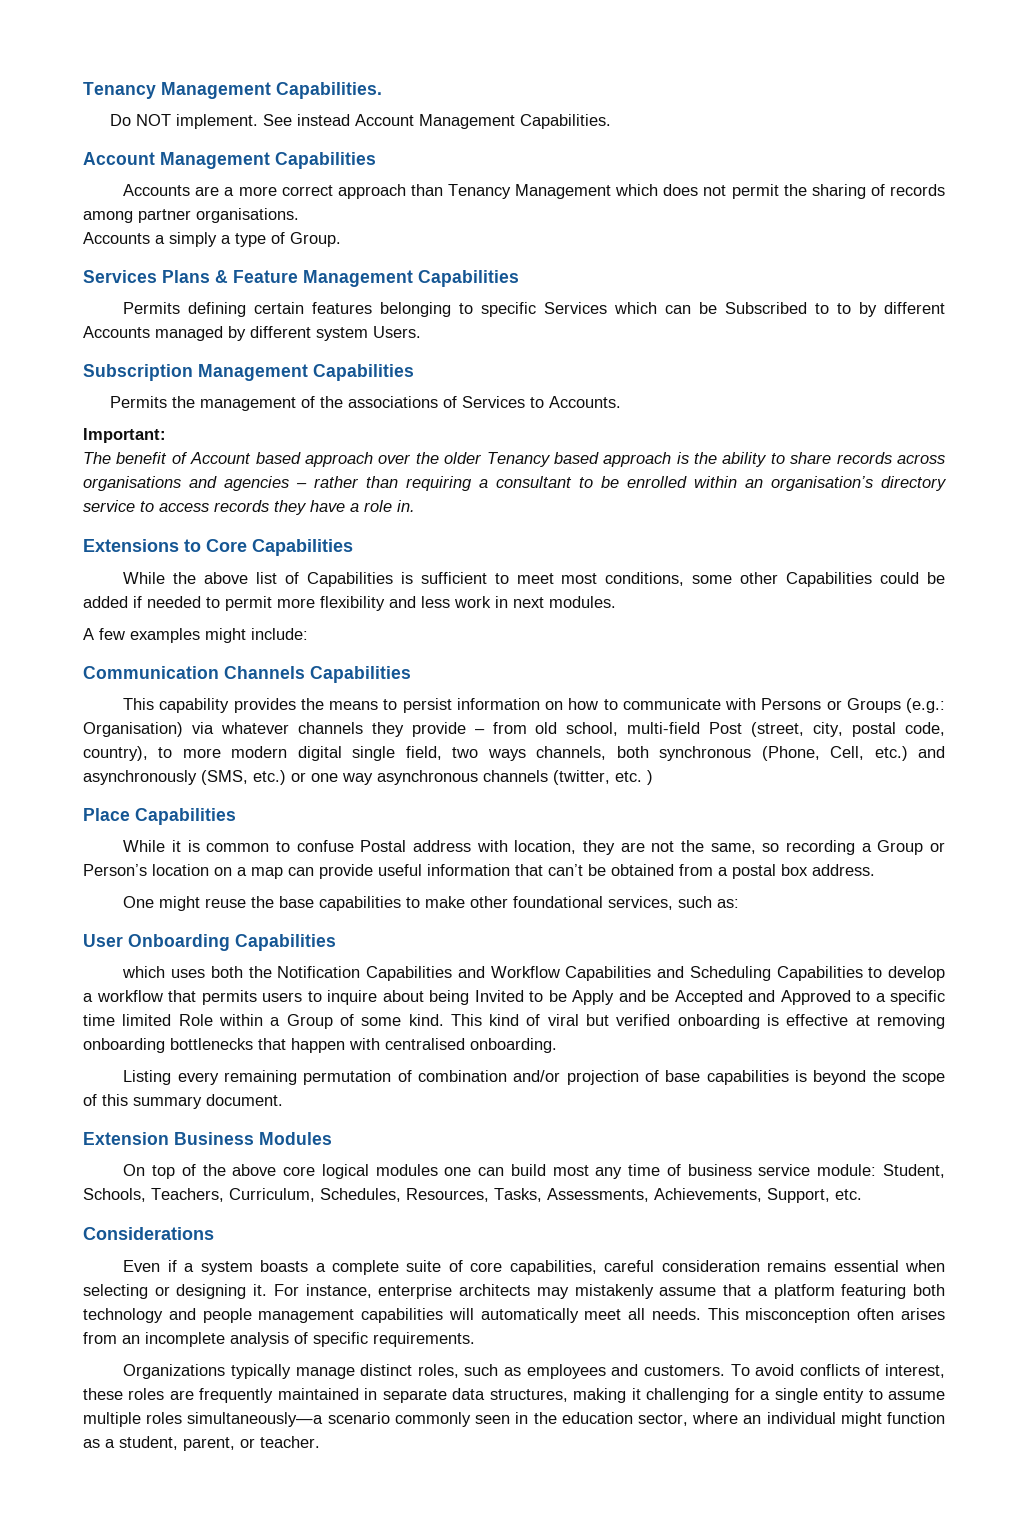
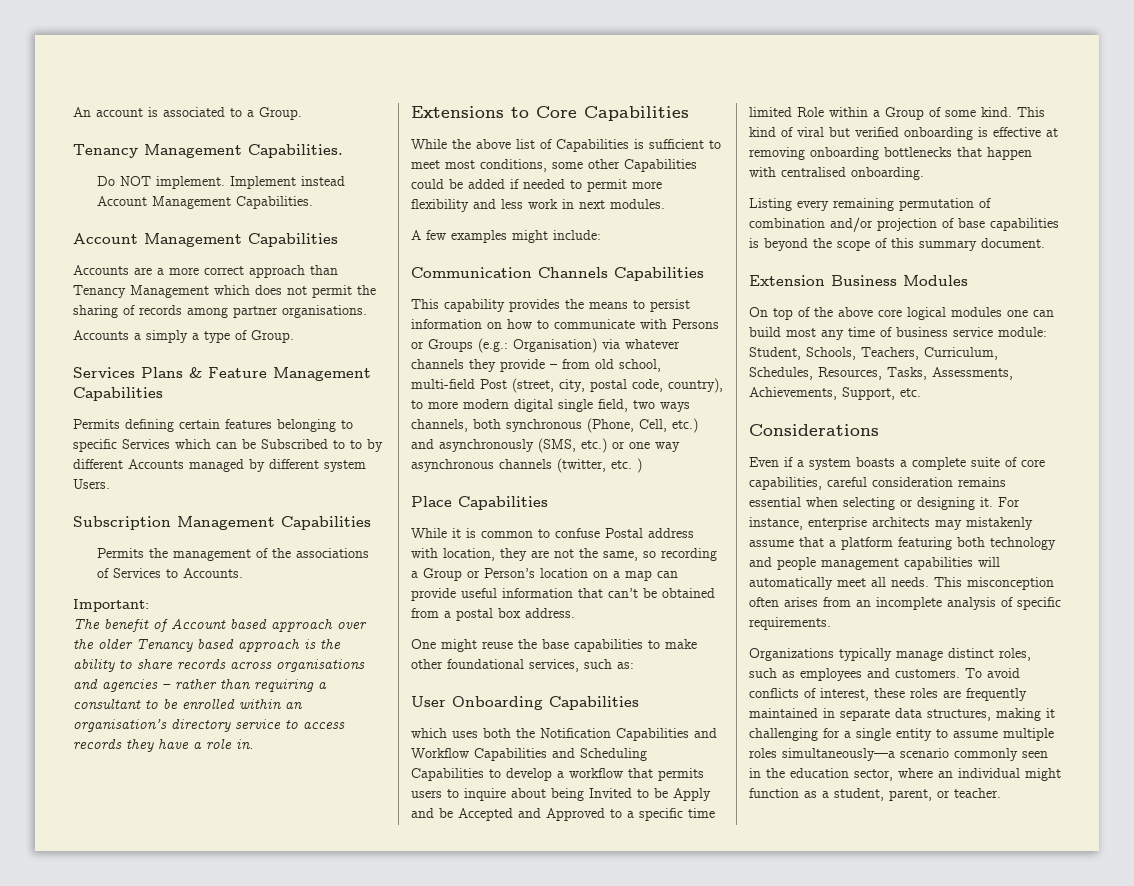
(83, 90) none -> [73,107,302,120] An account is associated to a Group. //
[263,114,293,126] See -> [230,176,297,189] Implement

